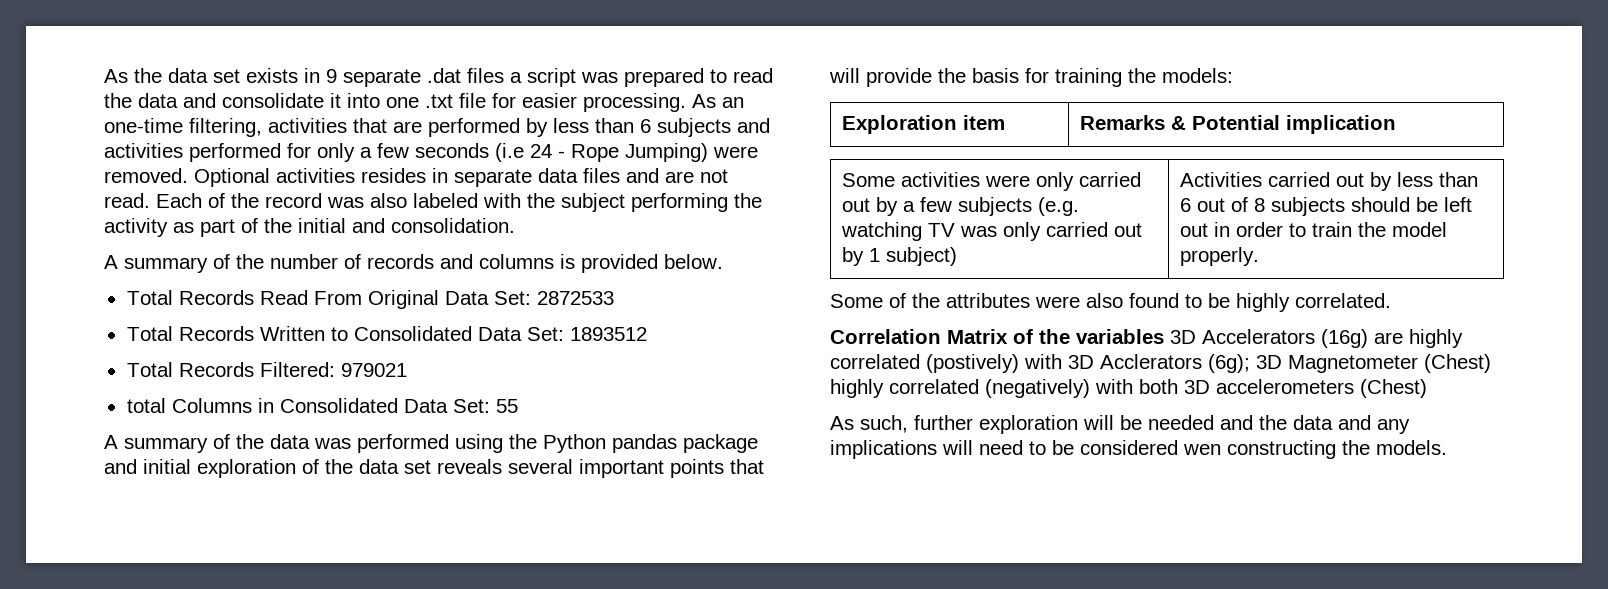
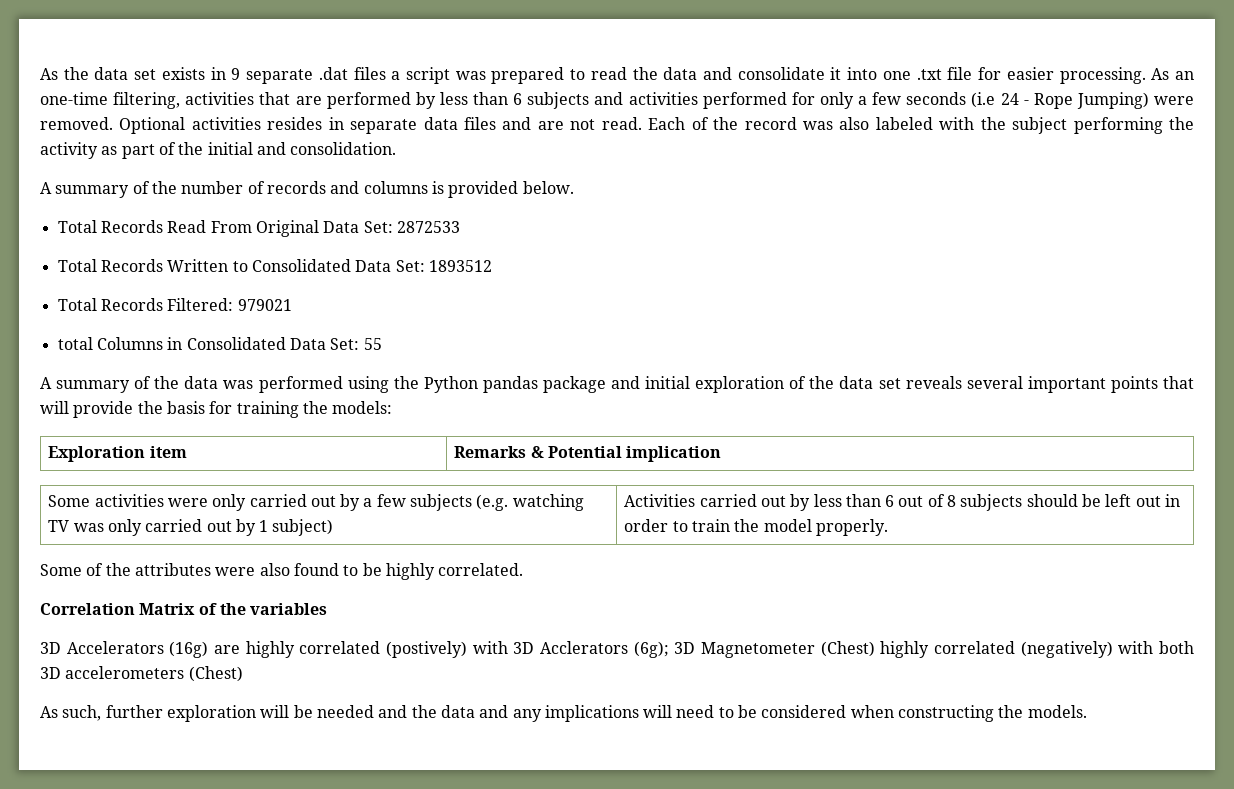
(1164, 336) none -> (328, 609) //
[1183,444,1221,455] wen -> [850,705,894,718] when

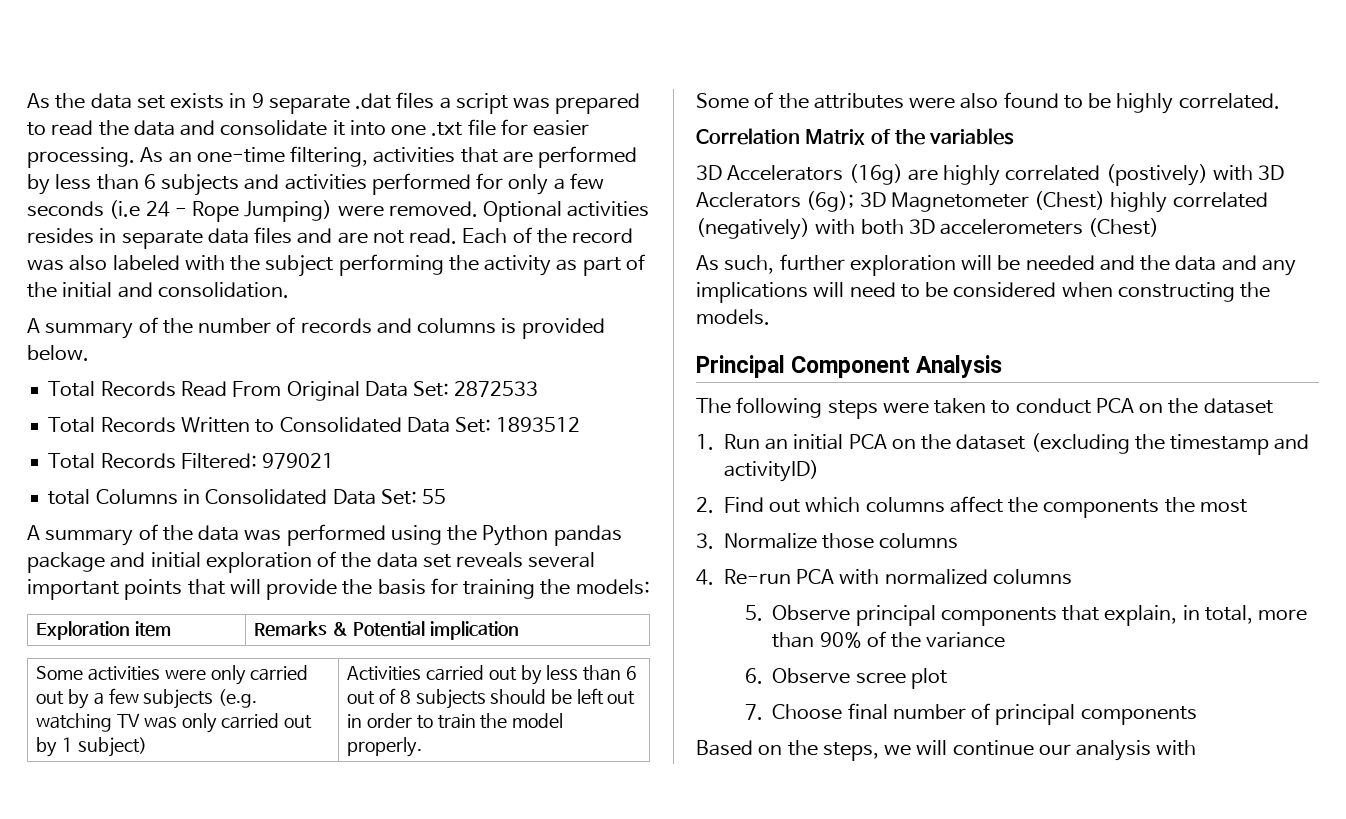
(1087, 711) none -> [696,355,1003,378] [696,397,1273,419] [696,433,1310,455] [723,460,819,482] [696,496,1247,518] [696,533,959,549] [696,569,1072,585] [744,605,1308,626] [772,631,1006,648] [744,668,947,689] [744,703,1197,725] [696,740,1197,761] // Principal Component Analysis // The following steps were taken to conduct PCA on the dataset // 1. Run an initial PCA on the dataset (excluding the timestamp and activityID) // 2. Find out which columns affect the components the most // 3. Normalize those columns // 4. Re-run PCA with normalized columns // 5. Observe principal components that explain, in total, more than 90% of the variance // 6. Observe scree plot // 7. Choose final number of principal components // Based on the steps, we will continue our analysis with

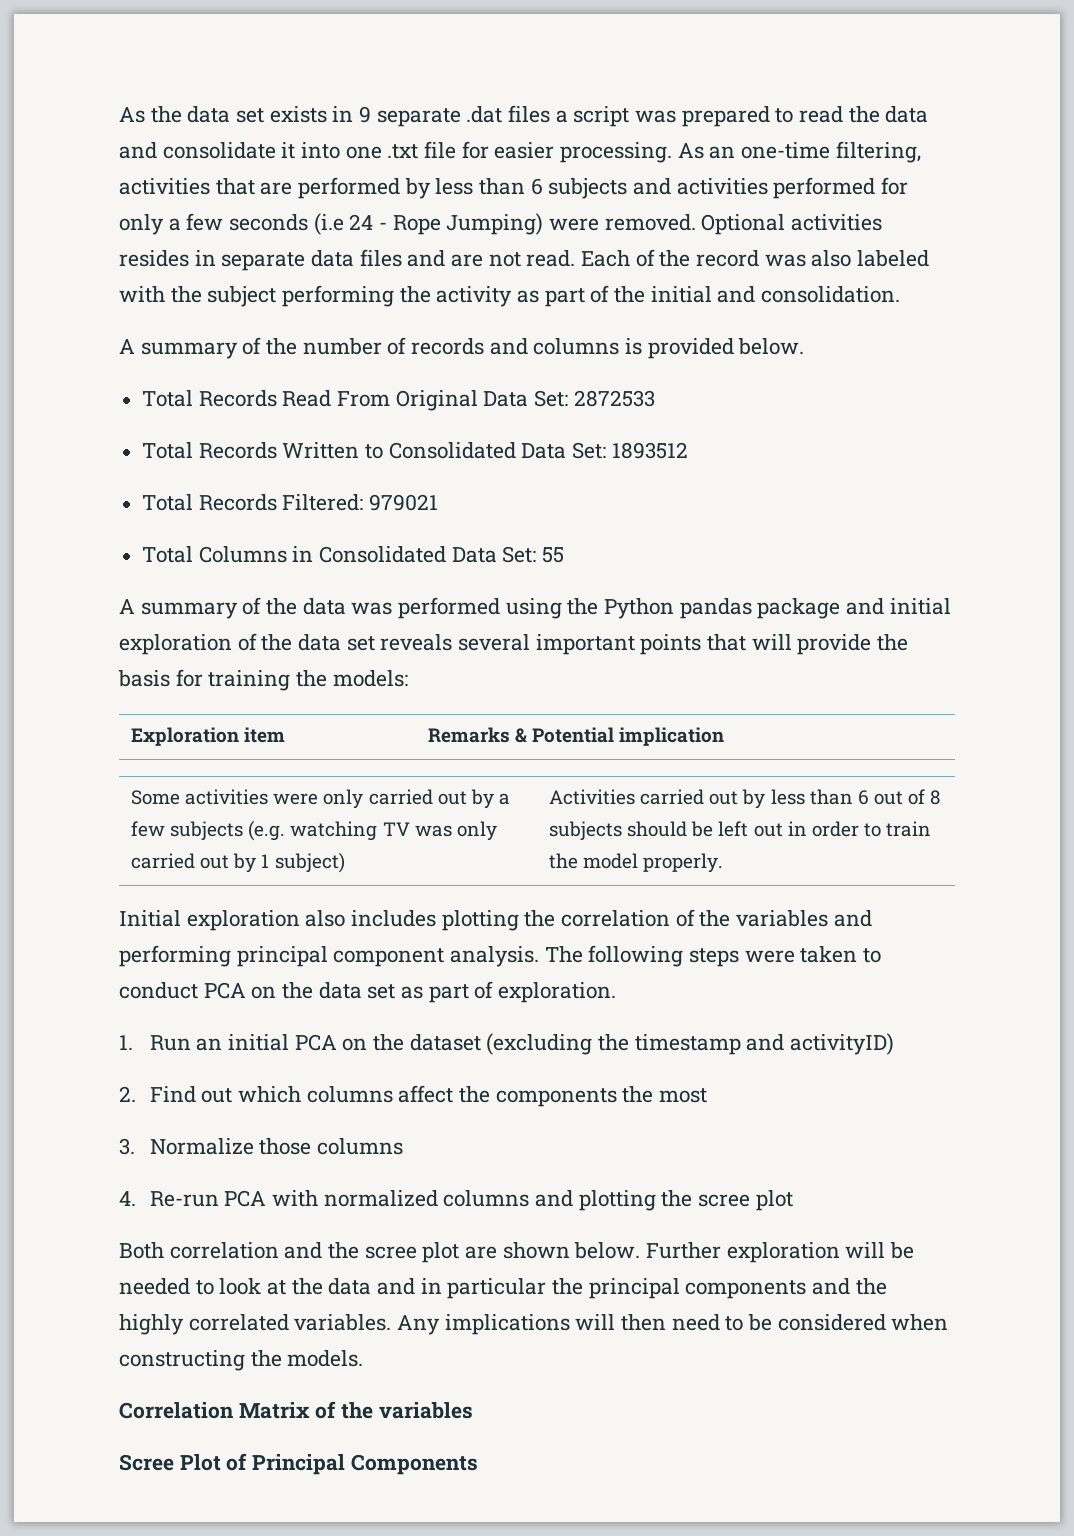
[48,489,91,505] total -> [142,546,194,563] Total
[696,92,1280,114] [696,128,1015,145] [696,164,1285,186] [696,191,1268,213] [696,218,1160,240] [696,254,1296,276] [696,282,1271,303] [696,309,770,325] [696,355,1003,378] Some of the attributes were also found to be highly correlated. // Correlation Matrix of the variables // 3D Accelerators (16g) are highly correlated (postively) with 3D Acclerators (6g); 3D Magnetometer (Chest) highly correlated (negatively) with both 3D accelerometers (Chest) // As such, further exploration will be needed and the data and any implications will need to be considered when constructing the models. // Principal Component Analysis // -> [119,909,872,931] [119,945,540,967] Initial exploration also includes plotting the correlation of the variables and performing principal component analysis.
[1203,398,1273,414] dataset -> [318,981,617,1003] data set as part of exploration.
[744,605,1308,626] [772,631,1006,648] [744,668,947,689] [744,703,1197,725] [696,740,1197,761] // 5. Observe principal components that explain, in total, more than 90% of the variance // 6. Observe scree plot // 7. Choose final number of principal components // Based on the steps, we will continue our analysis with -> [535,1190,793,1211] [119,1242,915,1263] [119,1278,887,1299] [119,1314,949,1335] [119,1350,364,1371] [119,1401,473,1419] [119,1453,478,1475] and plotting the scree plot // Both correlation and the scree plot are shown below. Further exploration will be needed to look at the data and in particular the principal components and the highly correlated variables. Any implications will then need to be considered when constructing the models. // Correlation Matrix of the variables // Scree Plot of Principal Components

